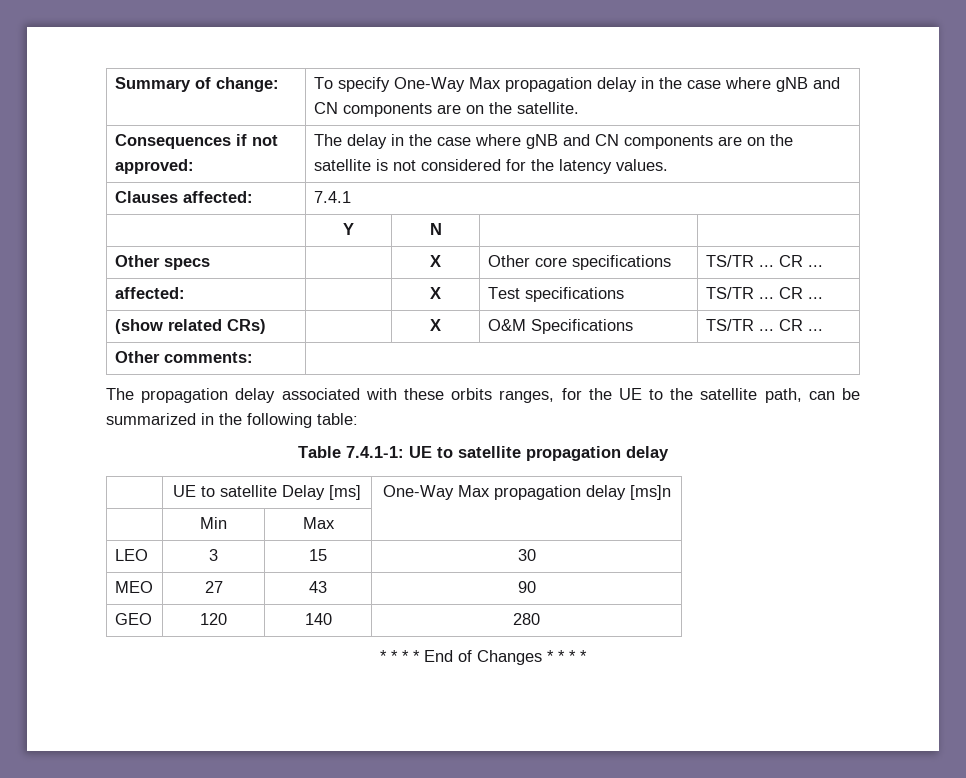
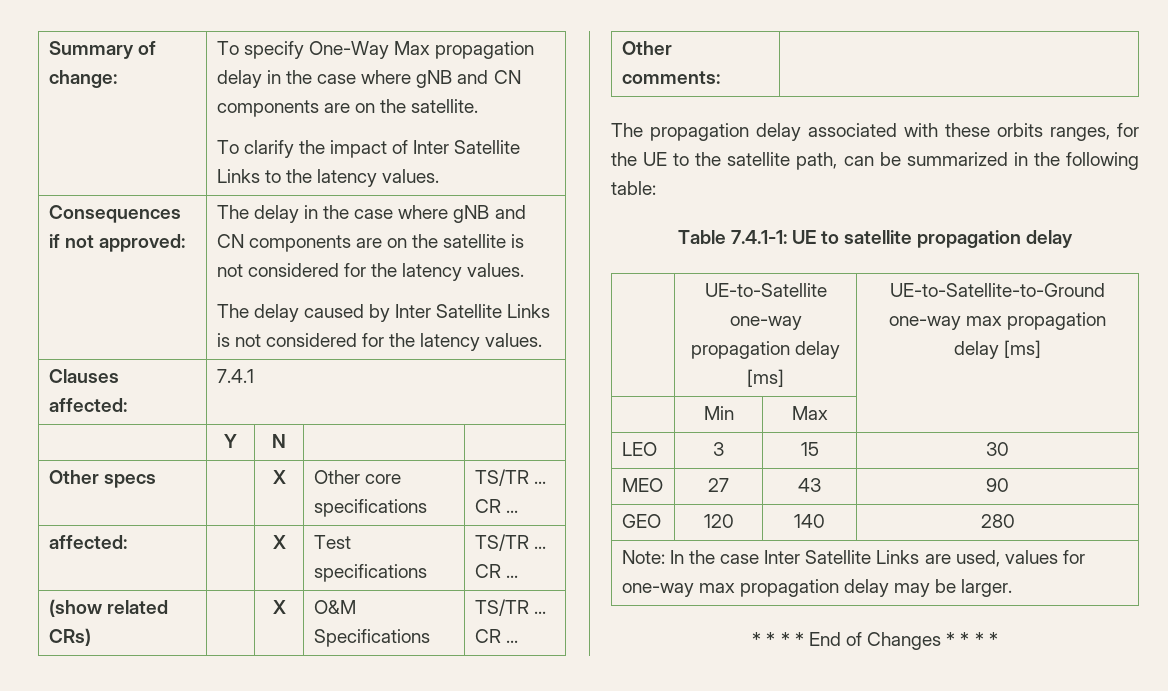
(579, 108) none -> [216,140,521,158] [216,169,440,187] // To clarify the impact of Inter Satellite Links to the latency values.
(668, 165) none -> [216,304,551,322] [216,333,543,351] // The delay caused by Inter Satellite Links is not considered for the latency values.
[173,485,361,500] [382,485,671,500] UE to satellite Delay [ms] | One-Way Max propagation delay [ms]n -> [704,283,827,297] [729,316,802,330] [690,341,841,359] [747,369,784,387] [890,283,1105,297] [888,312,1107,330] [953,340,1042,359] UE-to-Satellite one-way propagation delay [ms] | UE-to-Satellite-to-Ground one-way max propagation delay [ms]
(540, 619) none -> [621,550,1085,567] [621,579,1013,597] // Note: In the case Inter Satellite Links are used, values for one-way max propagation delay may be larger.

